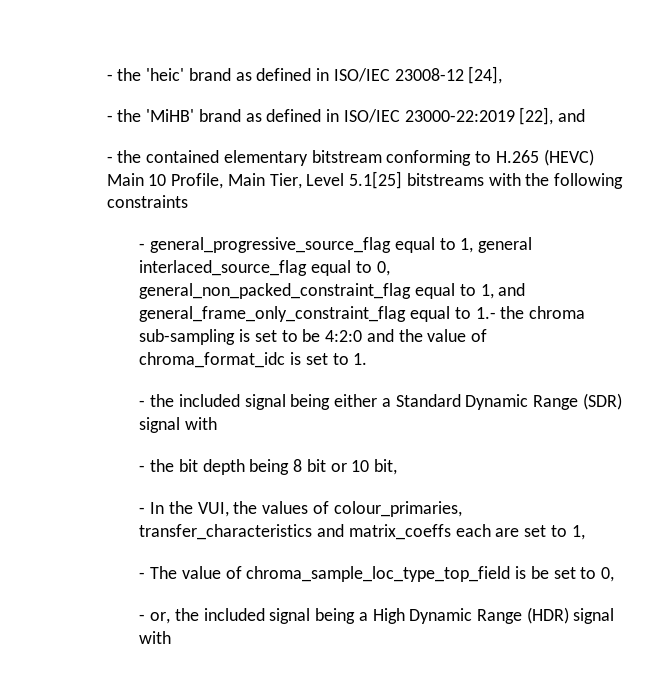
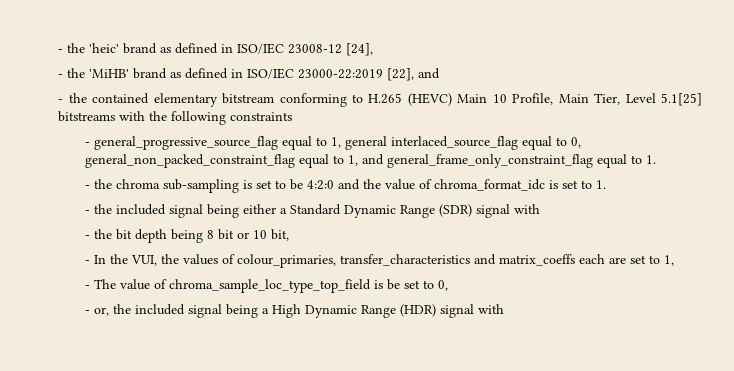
[475,307,496,319] 1.- -> [645,155,656,164] [84,185,90,189] 1. // -

